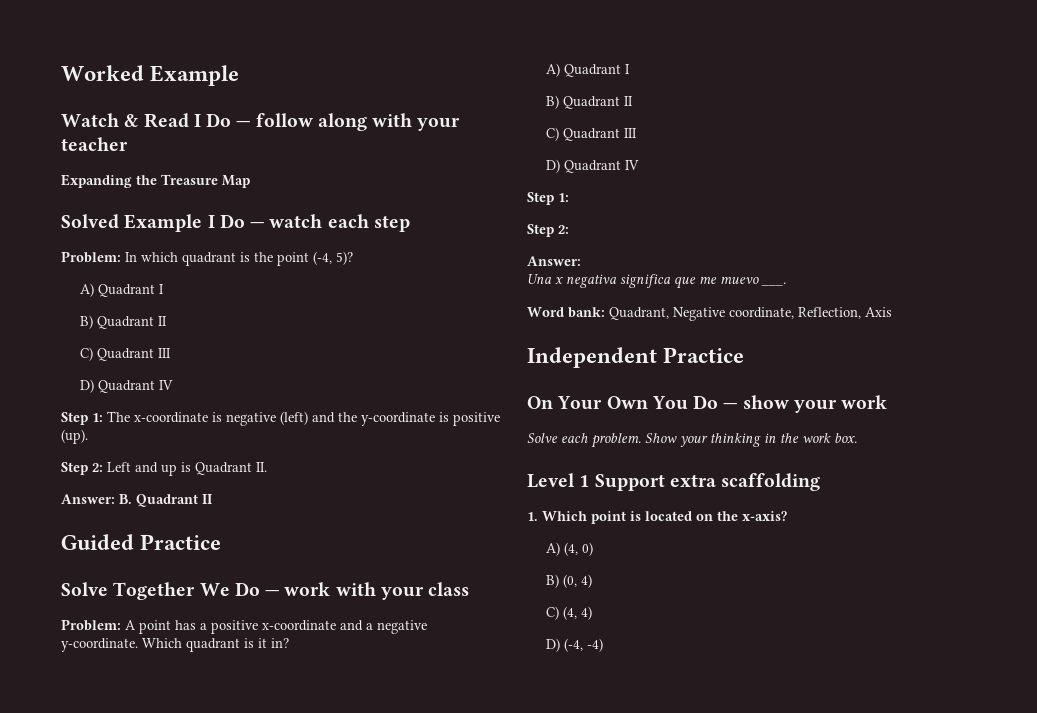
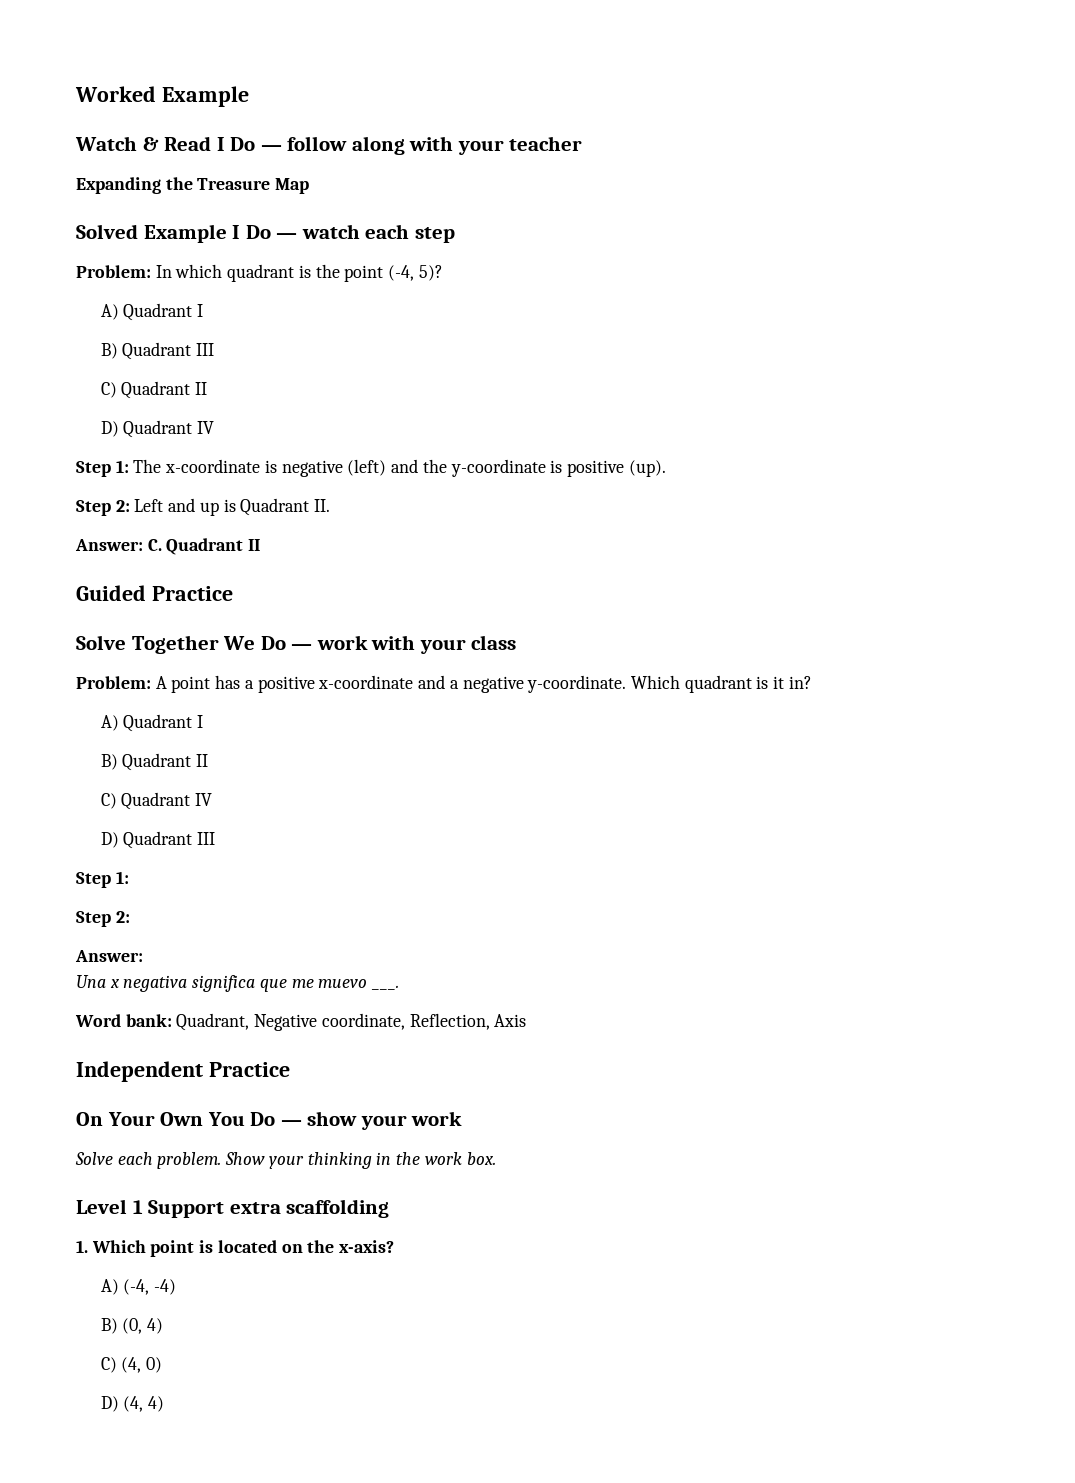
[158,316,168,326] [80,347,172,361] II // C) Quadrant III -> [196,343,215,356] [100,381,208,399] III // C) Quadrant II
[119,494,132,504] B. -> [147,539,162,551] C.
[624,128,638,138] [546,159,640,173] III // D) Quadrant IV -> [195,793,213,806] [100,831,216,849] IV // D) Quadrant III
[564,542,594,556] (4, 0) -> [123,1279,177,1295] (-4, -4)
[581,606,593,620] [546,638,604,652] 4) // D) (-4, -4) -> [146,1357,163,1373] [100,1396,165,1412] 0) // D) (4, 4)

